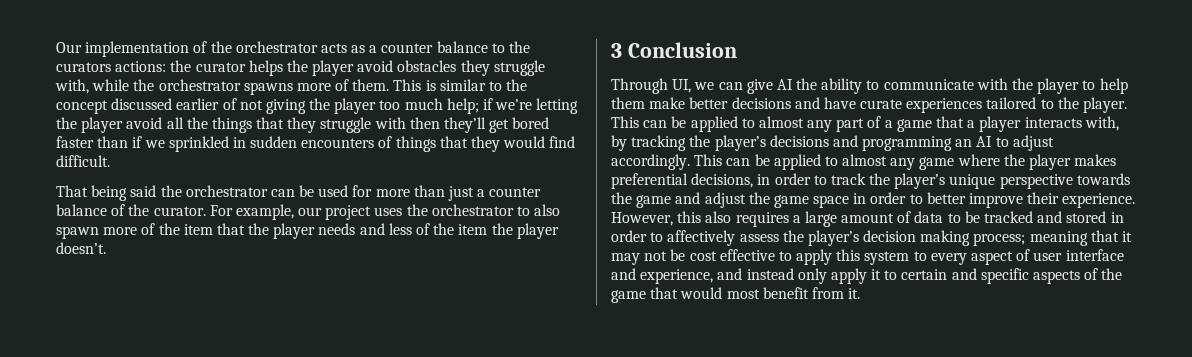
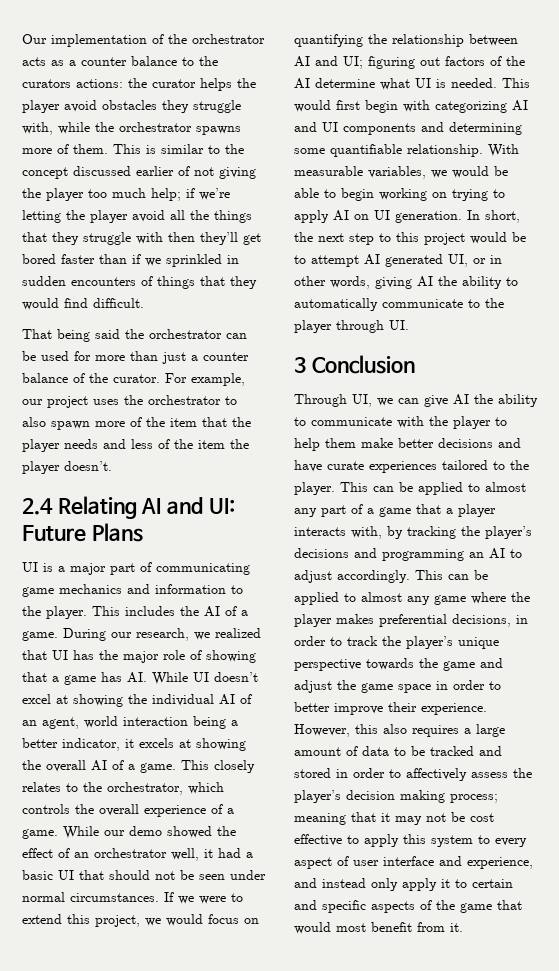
(106, 248) none -> [22,496,235,519] [22,523,143,542] [22,562,250,575] [22,584,243,597] [22,606,248,619] [22,628,261,641] [22,650,256,663] [22,672,258,685] [22,694,252,707] [22,716,238,729] [22,738,246,751] [22,760,255,773] [22,782,224,795] [22,804,234,817] [22,826,236,839] [22,848,253,861] [22,870,266,880] [22,892,243,904] [22,914,259,927] [294,34,518,47] [294,56,525,69] [294,78,530,90] [294,100,528,113] [294,122,522,135] [294,144,519,157] [294,166,508,179] [294,188,505,201] [294,210,520,223] [294,232,526,245] [294,254,502,267] [294,276,518,289] [294,298,504,311] [294,320,409,333] // 2.4 Relating AI and UI: Future Plans // UI is a major part of communicating game mechanics and information to the player. This includes the AI of a game. During our research, we realized that UI has the major role of showing that a game has AI. While UI doesn’t excel at showing the individual AI of an agent, world interaction being a better indicator, it excels at showing the overall AI of a game. This closely relates to the orchestrator, which controls the overall experience of a game. While our demo showed the effect of an orchestrator well, it had a basic UI that should not be seen under normal circumstances. If we were to extend this project, we would focus on quantifying the relationship between AI and UI; figuring out factors of the AI determine what UI is needed. This would first begin with categorizing AI and UI components and determining some quantifiable relationship. With measurable variables, we would be able to begin working on trying to apply AI on UI generation. In short, the next step to this project would be to attempt AI generated UI, or in other words, giving AI the ability to automatically communicate to the player through UI.

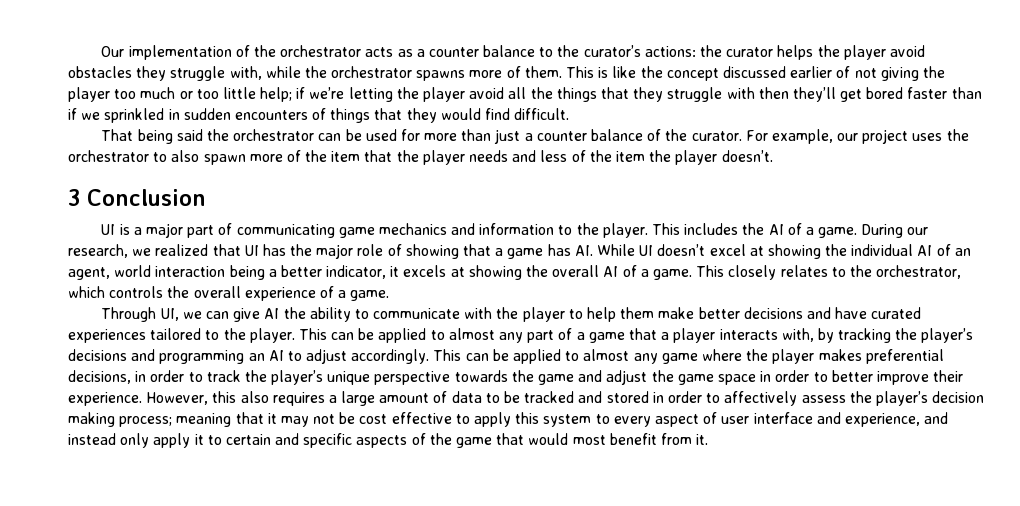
[22,79,71,88] curators -> [583,45,641,57] curator’s
[161,144,220,154] similar to -> [612,66,637,78] like
(146, 193) none -> [179,87,256,99] or too little
[22,496,235,519] [22,523,143,542] 2.4 Relating AI and UI: Future Plans -> [68,189,206,206] 3 Conclusion
[63,826,236,839] [22,848,253,861] [22,870,266,880] [22,892,243,904] [22,914,259,927] [294,34,518,47] [294,56,525,69] [294,78,530,90] [294,100,528,113] [294,122,522,135] [294,144,519,157] [294,166,508,179] [294,188,505,201] [294,210,520,223] [294,232,526,245] [294,254,502,267] [294,276,518,289] [294,298,504,311] [294,320,409,333] [294,355,415,374] While our demo showed the effect of an orchestrator well, it had a basic UI that should not be seen under normal circumstances. If we were to extend this project, we would focus on quantifying the relationship between AI and UI; figuring out factors of the AI determine what UI is needed. This would first begin with categorizing AI and UI components and determining some quantifiable relationship. With measurable variables, we would be able to begin working on trying to apply AI on UI generation. In short, the next step to this project would be to attempt AI generated UI, or in other words, giving AI the ability to automatically communicate to the player through UI. // 3 Conclusion -> (390, 295) none
[327,461,364,470] curate -> [871,307,922,319] curated

